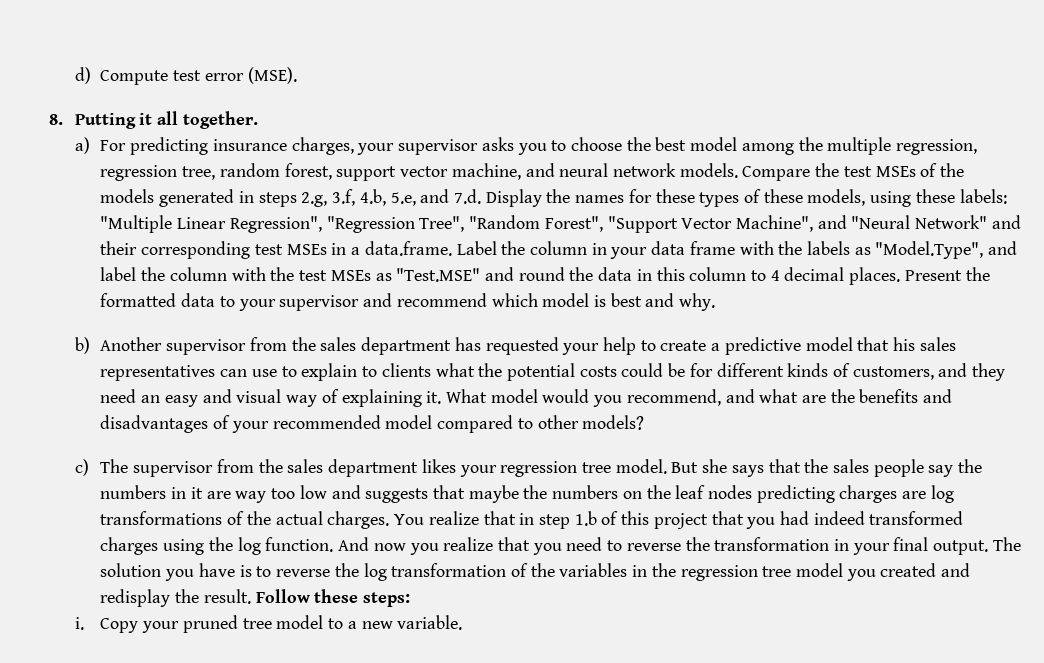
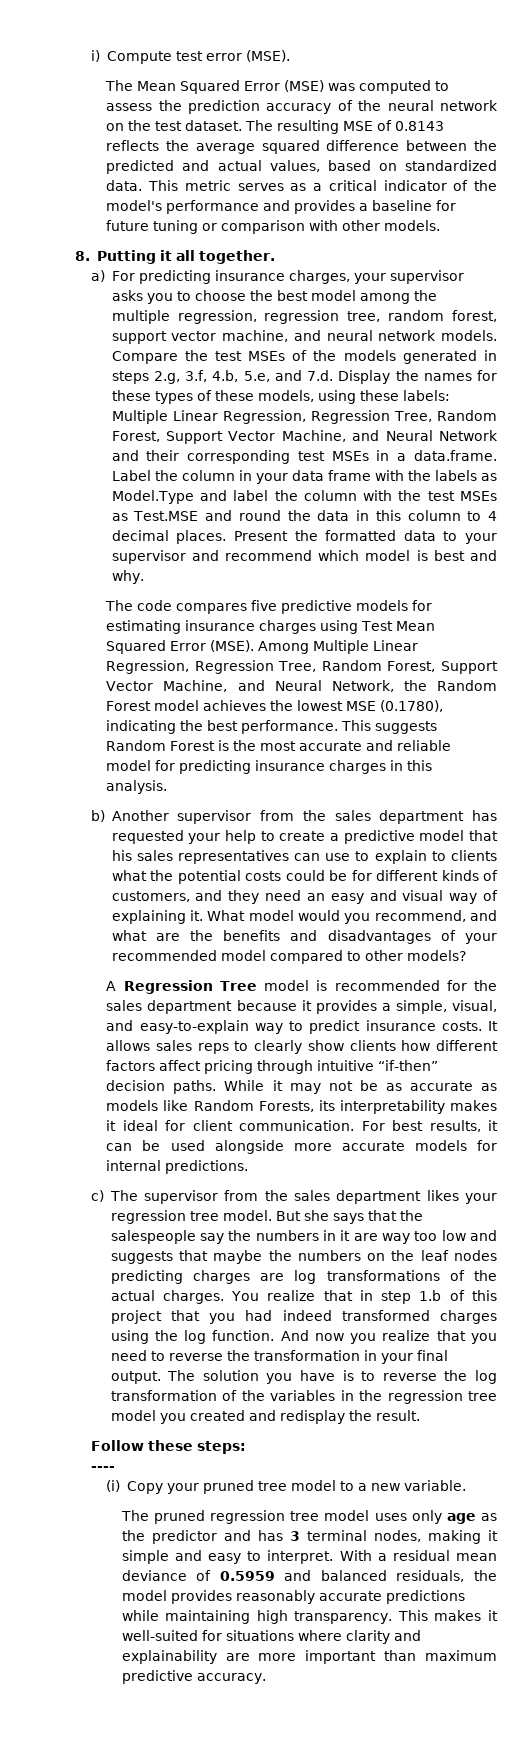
[74,67,91,84] d) -> [90,50,100,62] i)
(297, 75) none -> [105,80,450,94] [106,100,499,114] [106,120,445,134] [106,140,498,154] [106,160,497,174] [106,180,497,191] [106,200,457,214] [106,220,441,234] // The Mean Squared Error (MSE) was computed to assess the prediction accuracy of the neural network on the test dataset. The resulting MSE of 0.8143 reflects the average squared difference between the predicted and actual values, based on standardized data. This metric serves as a critical indicator of the model's performance and provides a baseline for future tuning or comparison with other models.
[100,215,988,233] "Multiple Linear Regression", "Regression Tree", "Random Forest", "Support Vector Machine", and "Neural Network" -> [111,410,498,424] [111,430,498,444] Multiple Linear Regression, Regression Tree, Random Forest, Support Vector Machine, and Neural Network
[875,241,984,259] "Model.Type", -> [111,490,194,504] Model.Type
[396,268,481,282] "Test.MSE" -> [133,511,199,521] Test.MSE
(716, 302) none -> [105,600,433,614] [106,620,436,634] [106,640,419,654] [106,660,498,674] [106,680,498,692] [106,700,444,712] [106,720,438,734] [106,740,452,751] [106,760,433,774] [106,780,168,794] // The code compares five predictive models for estimating insurance charges using Test Mean Squared Error (MSE). Among Multiple Linear Regression, Regression Tree, Random Forest, Support Vector Machine, and Neural Network, the Random Forest model achieves the lowest MSE (0.1780), indicating the best performance. This suggests Random Forest is the most accurate and reliable model for predicting insurance charges in this analysis.
(645, 422) none -> [106,980,498,994] [106,1000,498,1014] [106,1020,498,1034] [106,1040,499,1054] [106,1060,439,1074] [106,1080,498,1094] [106,1100,497,1114] [106,1120,499,1132] [106,1140,498,1154] [106,1160,249,1174] // A Regression Tree model is recommended for the sales department because it provides a simple, visual, and easy-to-explain way to predict insurance costs. It allows sales reps to clearly show clients how different factors affect pricing through intuitive “if-then” decision paths. While it may not be as accurate as models like Random Forests, its interpretability makes it ideal for client communication. For best results, it can be used alongside more accurate models for internal predictions.
[833,459,924,477] sales people -> [110,1230,196,1244] salespeople
(251, 596) none -> (420, 1415) //
[74,617,84,630] i. -> [90,1466,115,1471] [106,1480,121,1492] ---- // (i)
(463, 622) none -> [120,1510,498,1524] [121,1530,498,1544] [121,1550,498,1564] [121,1570,497,1582] [121,1590,465,1604] [121,1610,498,1624] [121,1630,421,1644] [121,1650,497,1664] [121,1670,266,1684] // The pruned regression tree model uses only age as the predictor and has 3 terminal nodes, making it simple and easy to interpret. With a residual mean deviance of 0.5959 and balanced residuals, the model provides reasonably accurate predictions while maintaining high transparency. This makes it well-suited for situations where clarity and explainability are more important than maximum predictive accuracy.

